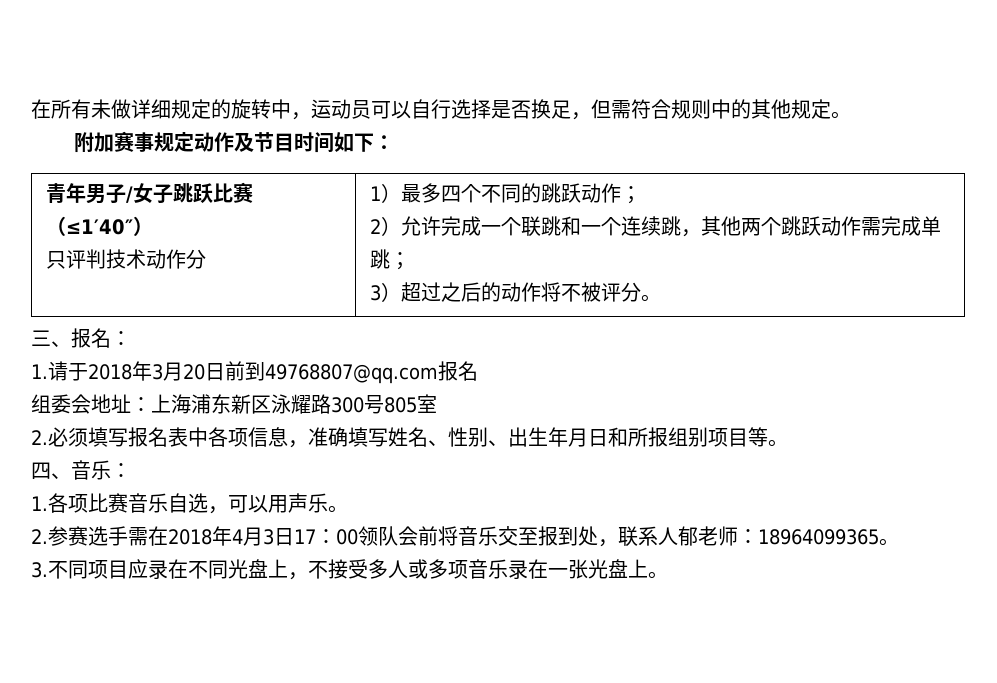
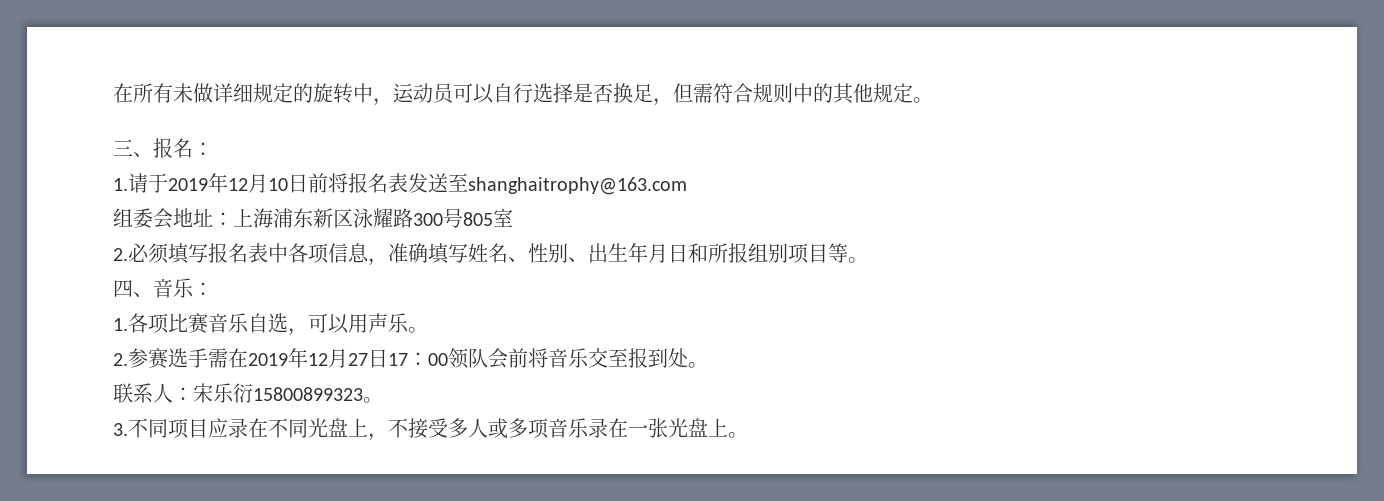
[74,131,395,153] [46,182,254,204] [46,216,154,236] [46,249,207,269] [370,183,642,204] [370,216,942,237] [370,249,411,270] [370,282,662,302] // 附加赛事规定动作及节目时间如下： // 青年男子/女子跳跃比赛（≤1′40″） // 只评判技术动作分 | 1）最多四个不同的跳跃动作； // 2）允许完成一个联跳和一个连续跳，其他两个跳跃动作需完成单跳； // 3）超过之后的动作将不被评分。 -> (933, 100) none
[88,361,478,384] 2018年3月20日前到49768807@qq.com报名 -> [168,173,687,195] 2019年12月10日前将报名表发送至shanghaitrophy@163.com
[168,526,274,546] 2018年4月3 -> [248,348,368,368] 2019年12月27
[598,526,879,547] ，联系人郁老师：18964099365 -> [688,362,708,368] [113,383,363,403] 。 // 联系人：宋乐衍15800899323

